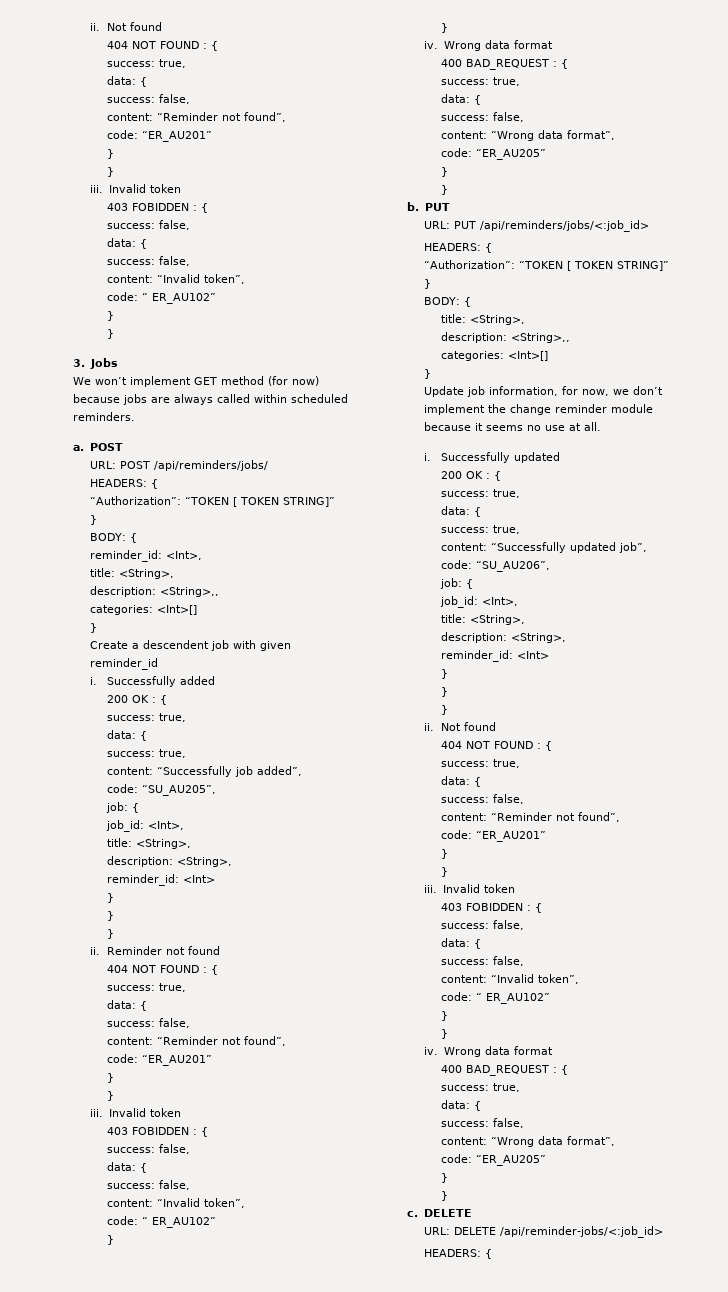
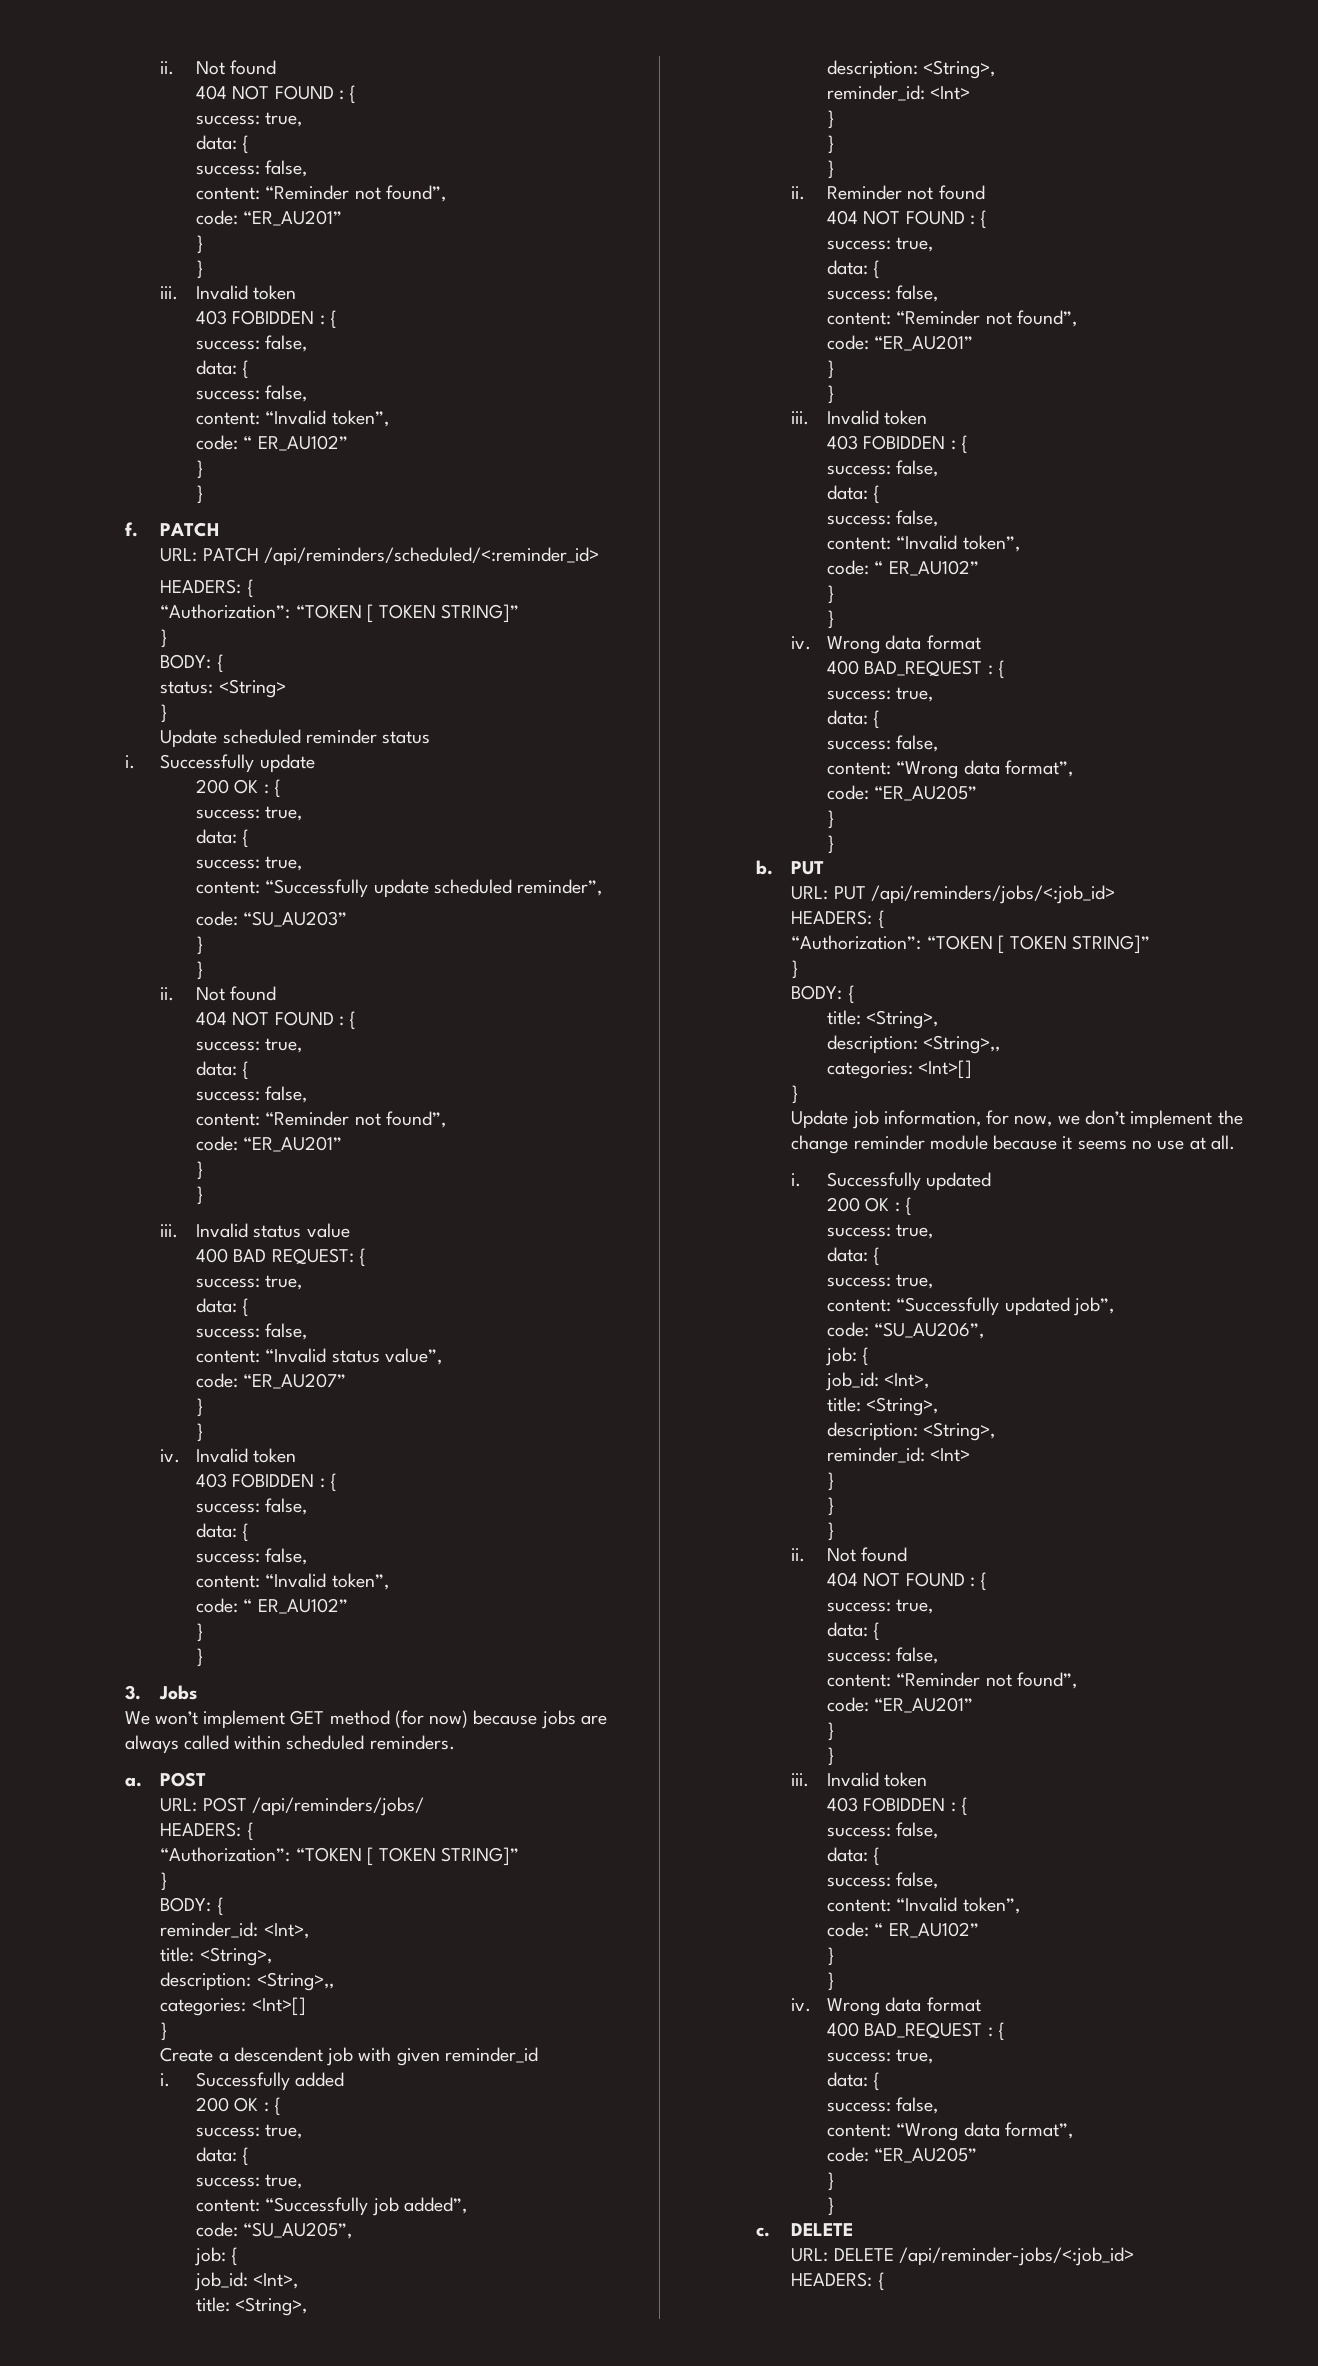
(114, 334) none -> [124,522,220,537] [160,547,599,566] [160,579,254,598] [160,604,520,623] [160,629,169,648] [160,654,224,673] [160,679,286,698] [160,704,169,723] [160,729,431,748] [124,754,315,773] [196,779,281,798] [196,806,303,821] [196,829,250,848] [196,856,303,871] [196,879,603,898] [196,911,348,927] [196,936,205,955] [196,961,205,980] [160,986,277,1001] [196,1011,357,1030] [196,1038,303,1053] [196,1061,250,1080] [196,1086,308,1103] [196,1111,446,1128] [196,1136,343,1152] [196,1161,205,1180] [196,1186,205,1205] [160,1223,350,1238] [196,1248,366,1267] [196,1275,303,1290] [196,1298,250,1317] [196,1323,308,1340] [196,1348,442,1365] [196,1373,347,1389] [196,1398,205,1417] [196,1423,205,1442] [160,1448,297,1463] [196,1473,337,1492] [196,1498,308,1515] [196,1523,250,1542] [196,1548,308,1565] [196,1573,389,1590] [196,1598,348,1614] [196,1623,205,1642] [196,1648,205,1667] // f. PATCH // URL: PATCH /api/reminders/scheduled/<:reminder_id> // HEADERS: { // “Authorization”: “TOKEN [ TOKEN STRING]” // } // BODY: { // status: <String> // } // Update scheduled reminder status // i. Successfully update // 200 OK : { // success: true, // data: { // success: true, // content: “Successfully update scheduled reminder”, // code: “SU_AU203” // } // } // ii. Not found // 404 NOT FOUND : { // success: true, // data: { // success: false, // content: “Reminder not found”, // code: “ER_AU201” // } // } // iii. Invalid status value // 400 BAD REQUEST: { // success: true, // data: { // success: false, // content: “Invalid status value”, // code: “ER_AU207” // } // } // iv. Invalid token // 403 FOBIDDEN : { // success: false, // data: { // success: false, // content: “Invalid token”, // code: “ ER_AU102” // } // }

